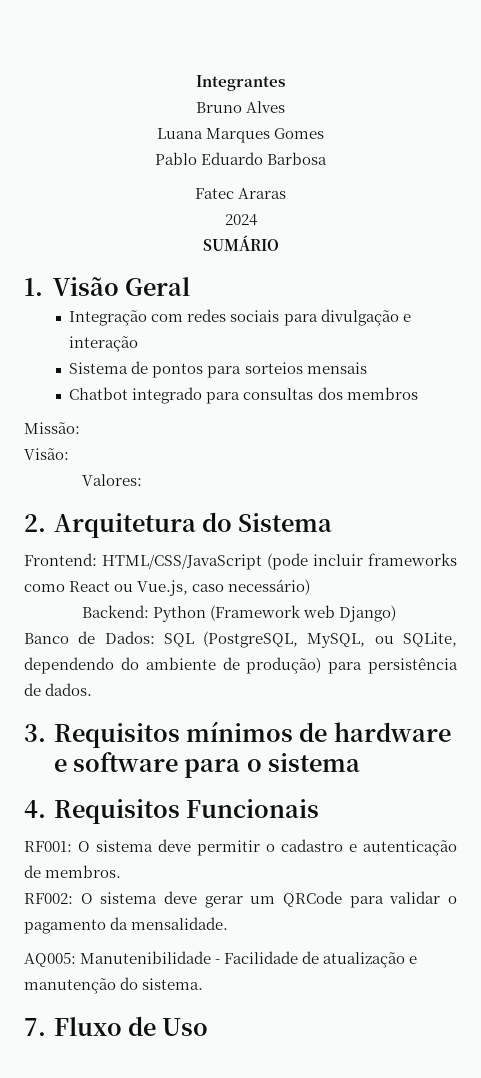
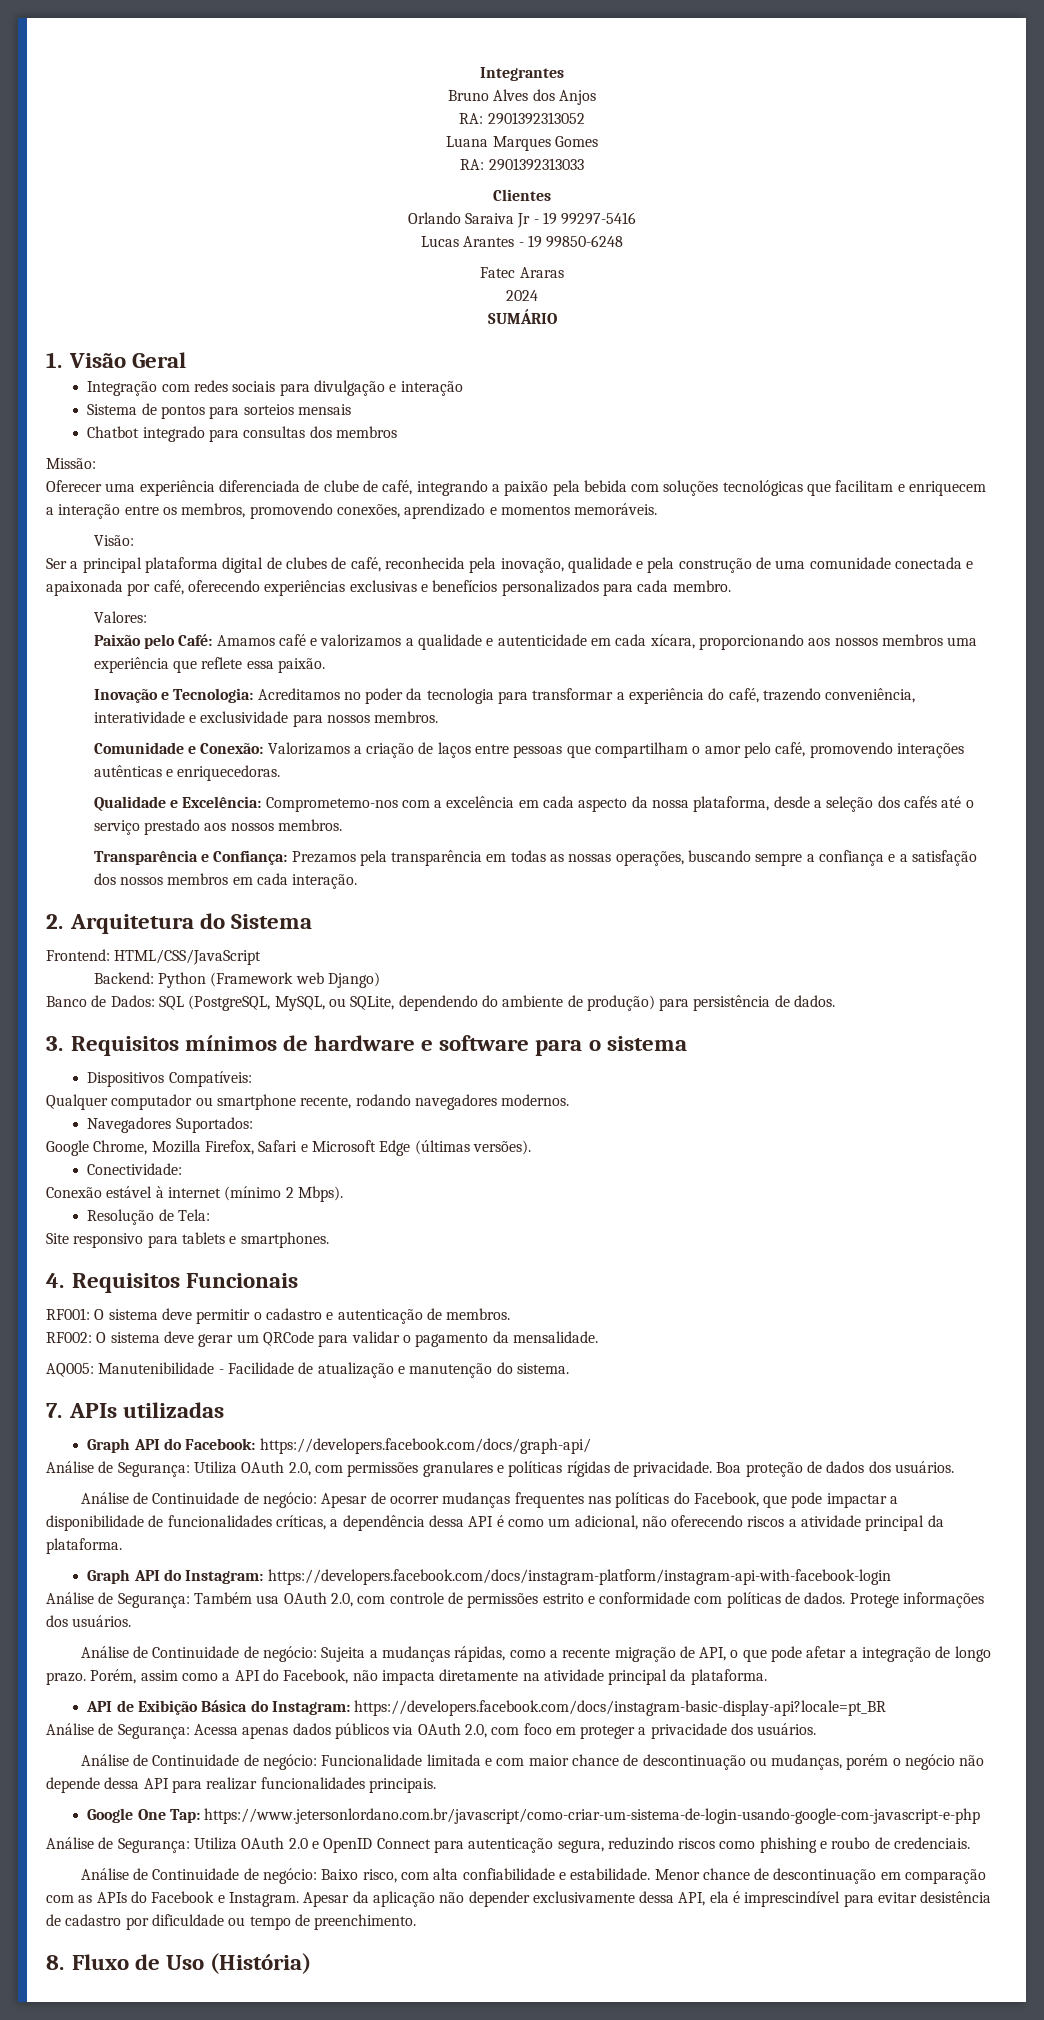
(286, 107) none -> [532,89,596,105] [459,112,585,125] dos Anjos // RA: 2901392313052
[154,152,328,165] Pablo Eduardo Barbosa -> [460,158,584,171] [493,189,551,201] [407,212,637,228] [420,235,624,248] RA: 2901392313033 // Clientes // Orlando Saraiva Jr - 19 99297-5416 // Lucas Arantes - 19 99850-6248
[24,448,69,460] [81,474,142,486] Visão: // Valores: -> [46,480,987,496] [46,503,658,519] [93,535,134,546] [46,557,974,573] [46,580,731,596] [93,611,147,623] [93,634,978,650] [93,657,325,673] [93,688,916,704] [93,711,439,727] [93,742,964,758] [93,765,281,781] [93,796,974,812] [93,819,342,835] [93,850,977,866] [93,873,358,889] Oferecer uma experiência diferenciada de clube de café, integrando a paixão pela bebida com soluções tecnológicas que facilitam e enriquecem a interação entre os membros, promovendo conexões, aprendizado e momentos memoráveis. // Visão: // Ser a principal plataforma digital de clubes de café, reconhecida pela inovação, qualidade e pela construção de uma comunidade conectada e apaixonada por café, oferecendo experiências exclusivas e benefícios personalizados para cada membro. // Valores: // Paixão pelo Café: Amamos café e valorizamos a qualidade e autenticidade em cada xícara, proporcionando aos nossos membros uma experiência que reflete essa paixão. // Inovação e Tecnologia: Acreditamos no poder da tecnologia para transformar a experiência do café, trazendo conveniência, interatividade e exclusividade para nossos membros. // Comunidade e Conexão: Valorizamos a criação de laços entre pessoas que compartilham o amor pelo café, promovendo interações autênticas e enriquecedoras. // Qualidade e Excelência: Comprometemo-nos com a excelência em cada aspecto da nossa plataforma, desde a seleção dos cafés até o serviço prestado aos nossos membros. // Transparência e Confiança: Prezamos pela transparência em todas as nossas operações, buscando sempre a confiança e a satisfação dos nossos membros em cada interação.
[267,553,457,570] [24,579,311,596] (pode incluir frameworks como React ou Vue.js, caso necessário) -> (262, 957) none
(360, 762) none -> [87,1071,252,1087] [46,1094,570,1110] [87,1117,253,1133] [46,1140,531,1156] [87,1163,183,1175] [46,1186,343,1202] [87,1209,211,1225] [46,1232,329,1248] // Dispositivos Compatíveis: // Qualquer computador ou smartphone recente, rodando navegadores modernos. // Navegadores Suportados: // Google Chrome, Mozilla Firefox, Safari e Microsoft Edge (últimas versões). // Conectividade: // Conexão estável à internet (mínimo 2 Mbps). // Resolução de Tela: // Site responsivo para tablets e smartphones.
(46, 1027) none -> [69,1402,225,1418] [87,1438,591,1454] [46,1461,955,1477] [80,1492,899,1508] [46,1515,944,1531] [46,1538,122,1554] [87,1569,891,1585] [46,1592,985,1608] [46,1615,132,1627] [80,1646,991,1662] [46,1669,767,1685] [86,1700,887,1716] [46,1723,817,1739] [80,1754,985,1770] [46,1777,436,1793] [87,1808,981,1824] [46,1837,971,1853] [80,1868,987,1884] [46,1891,992,1907] [46,1914,417,1930] [46,1955,64,1970] APIs utilizadas // Graph API do Facebook: https://developers.facebook.com/docs/graph-api/ // Análise de Segurança: Utiliza OAuth 2.0, com permissões granulares e políticas rígidas de privacidade. Boa proteção de dados dos usuários. // Análise de Continuidade de negócio: Apesar de ocorrer mudanças frequentes nas políticas do Facebook, que pode impactar a disponibilidade de funcionalidades críticas, a dependência dessa API é como um adicional, não oferecendo riscos a atividade principal da plataforma. // Graph API do Instagram: https://developers.facebook.com/docs/instagram-platform/instagram-api-with-facebook-login // Análise de Segurança: Também usa OAuth 2.0, com controle de permissões estrito e conformidade com políticas de dados. Protege informações dos usuários. // Análise de Continuidade de negócio: Sujeita a mudanças rápidas, como a recente migração de API, o que pode afetar a integração de longo prazo. Porém, assim como a API do Facebook, não impacta diretamente na atividade principal da plataforma. // API de Exibição Básica do Instagram: https://developers.facebook.com/docs/instagram-basic-display-api?locale=pt_BR // Análise de Segurança: Acessa apenas dados públicos via OAuth 2.0, com foco em proteger a privacidade dos usuários. // Análise de Continuidade de negócio: Funcionalidade limitada e com maior chance de descontinuação ou mudanças, porém o negócio não depende dessa API para realizar funcionalidades principais. // Google One Tap: https://www.jetersonlordano.com.br/javascript/como-criar-um-sistema-de-login-usando-google-com-javascript-e-php // Análise de Segurança: Utiliza OAuth 2.0 e OpenID Connect para autenticação segura, reduzindo riscos como phishing e roubo de credenciais. // Análise de Continuidade de negócio: Baixo risco, com alta confiabilidade e estabilidade. Menor chance de descontinuação em comparação com as APIs do Facebook e Instagram. Apesar da aplicação não depender exclusivamente dessa API, ela é imprescindível para evitar desistência de cadastro por dificuldade ou tempo de preenchimento. // 8.
(209, 1027) none -> [210,1953,312,1974] (História)

